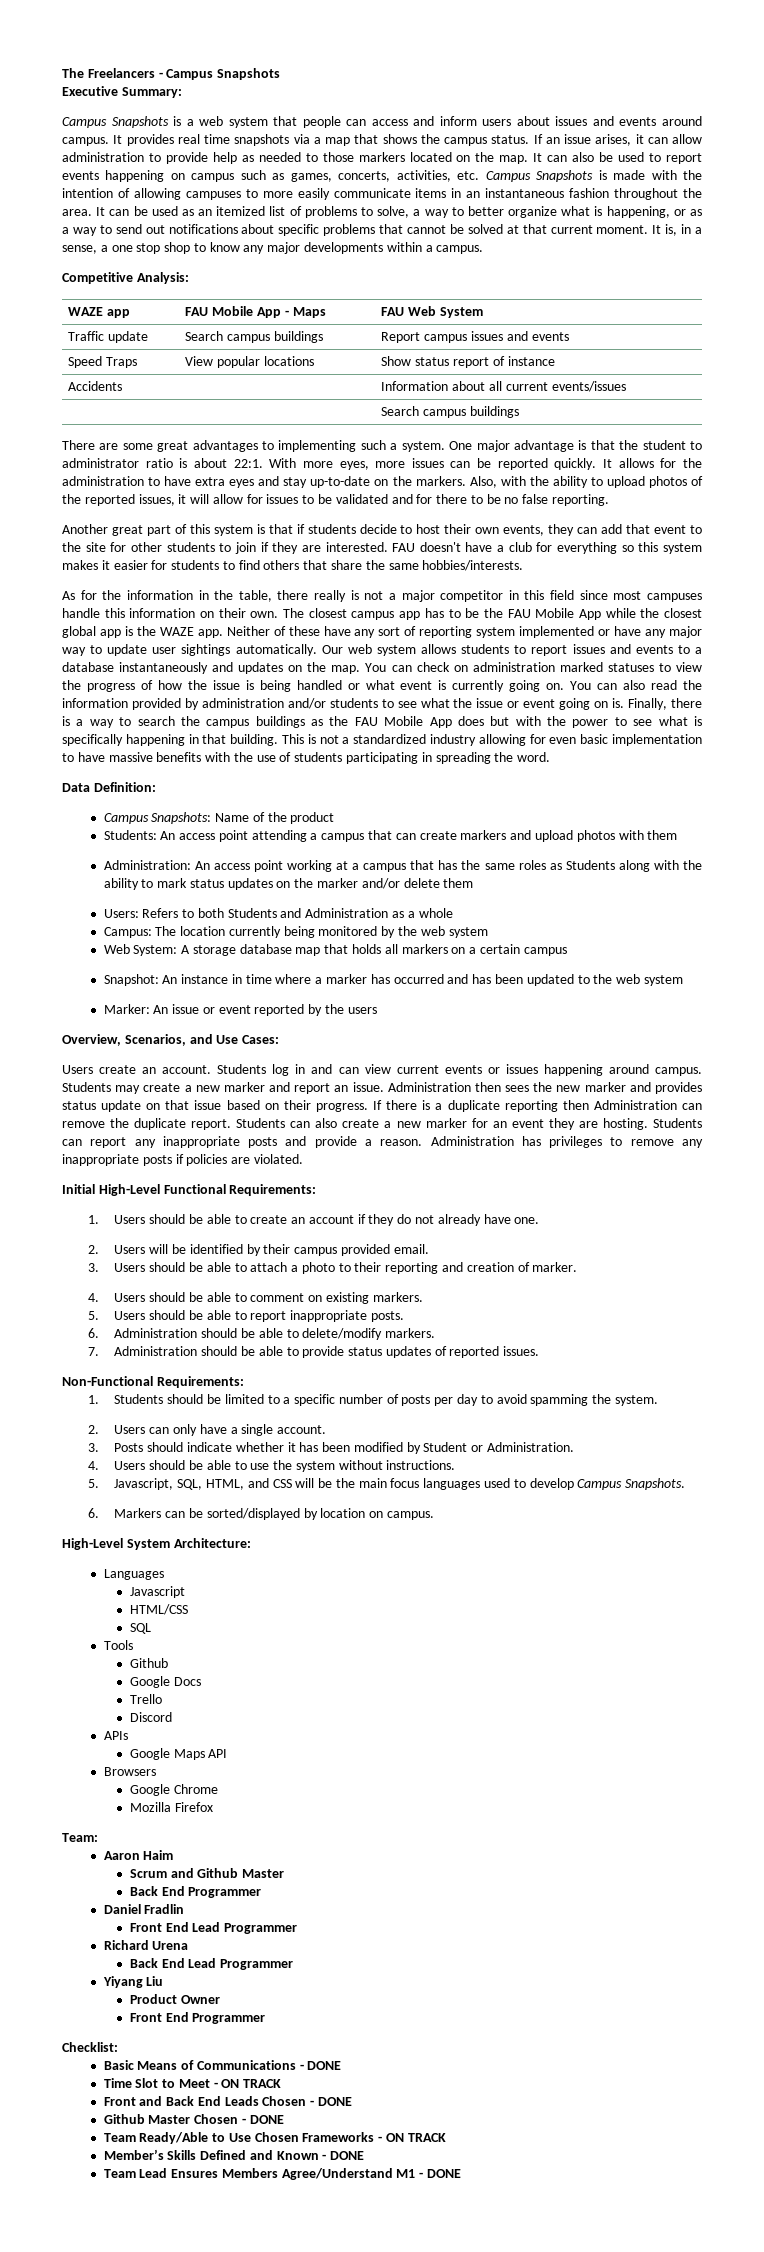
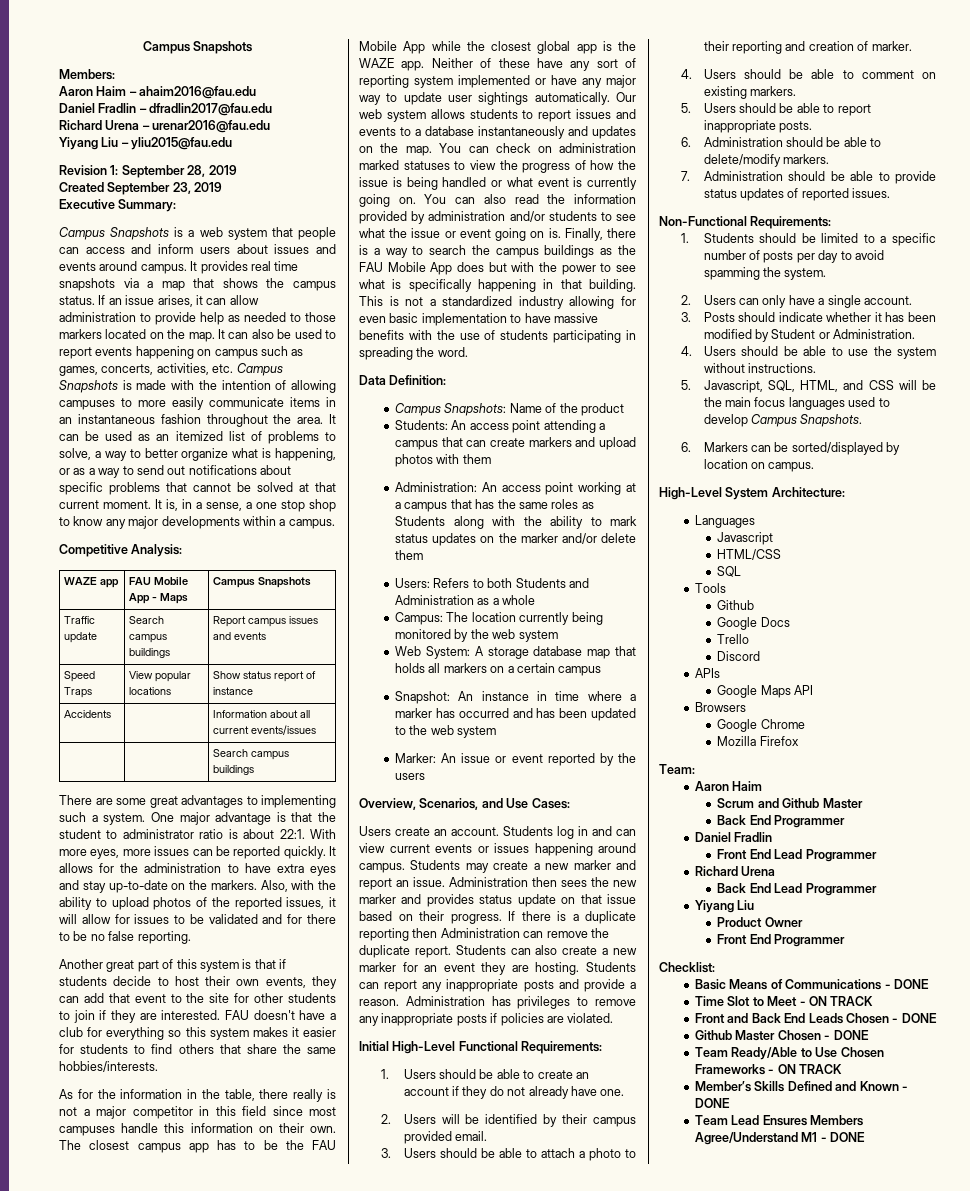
[62,68,281,80] The Freelancers - Campus Snapshots -> [142,41,253,54] [59,69,115,80] [59,86,257,99] [59,103,273,116] [59,120,271,133] [59,137,233,150] [59,165,237,178] [59,182,223,195] Campus Snapshots // Members: // Aaron Haim – ahaim2016@fau.edu // Daniel Fradlin – dfradlin2017@fau.edu // Richard Urena – urenar2016@fau.edu // Yiyang Liu – yliu2015@fau.edu // Revision 1: September 28, 2019 // Created September 23, 2019
[381,306,484,318] FAU Web System -> [213,577,312,588] Campus Snapshots

